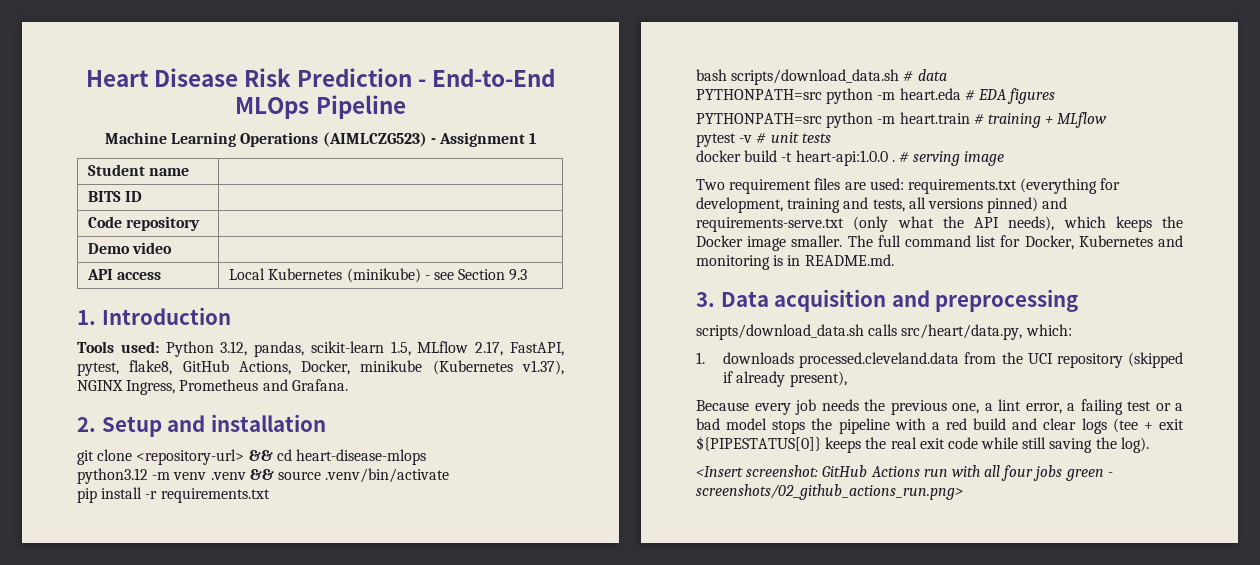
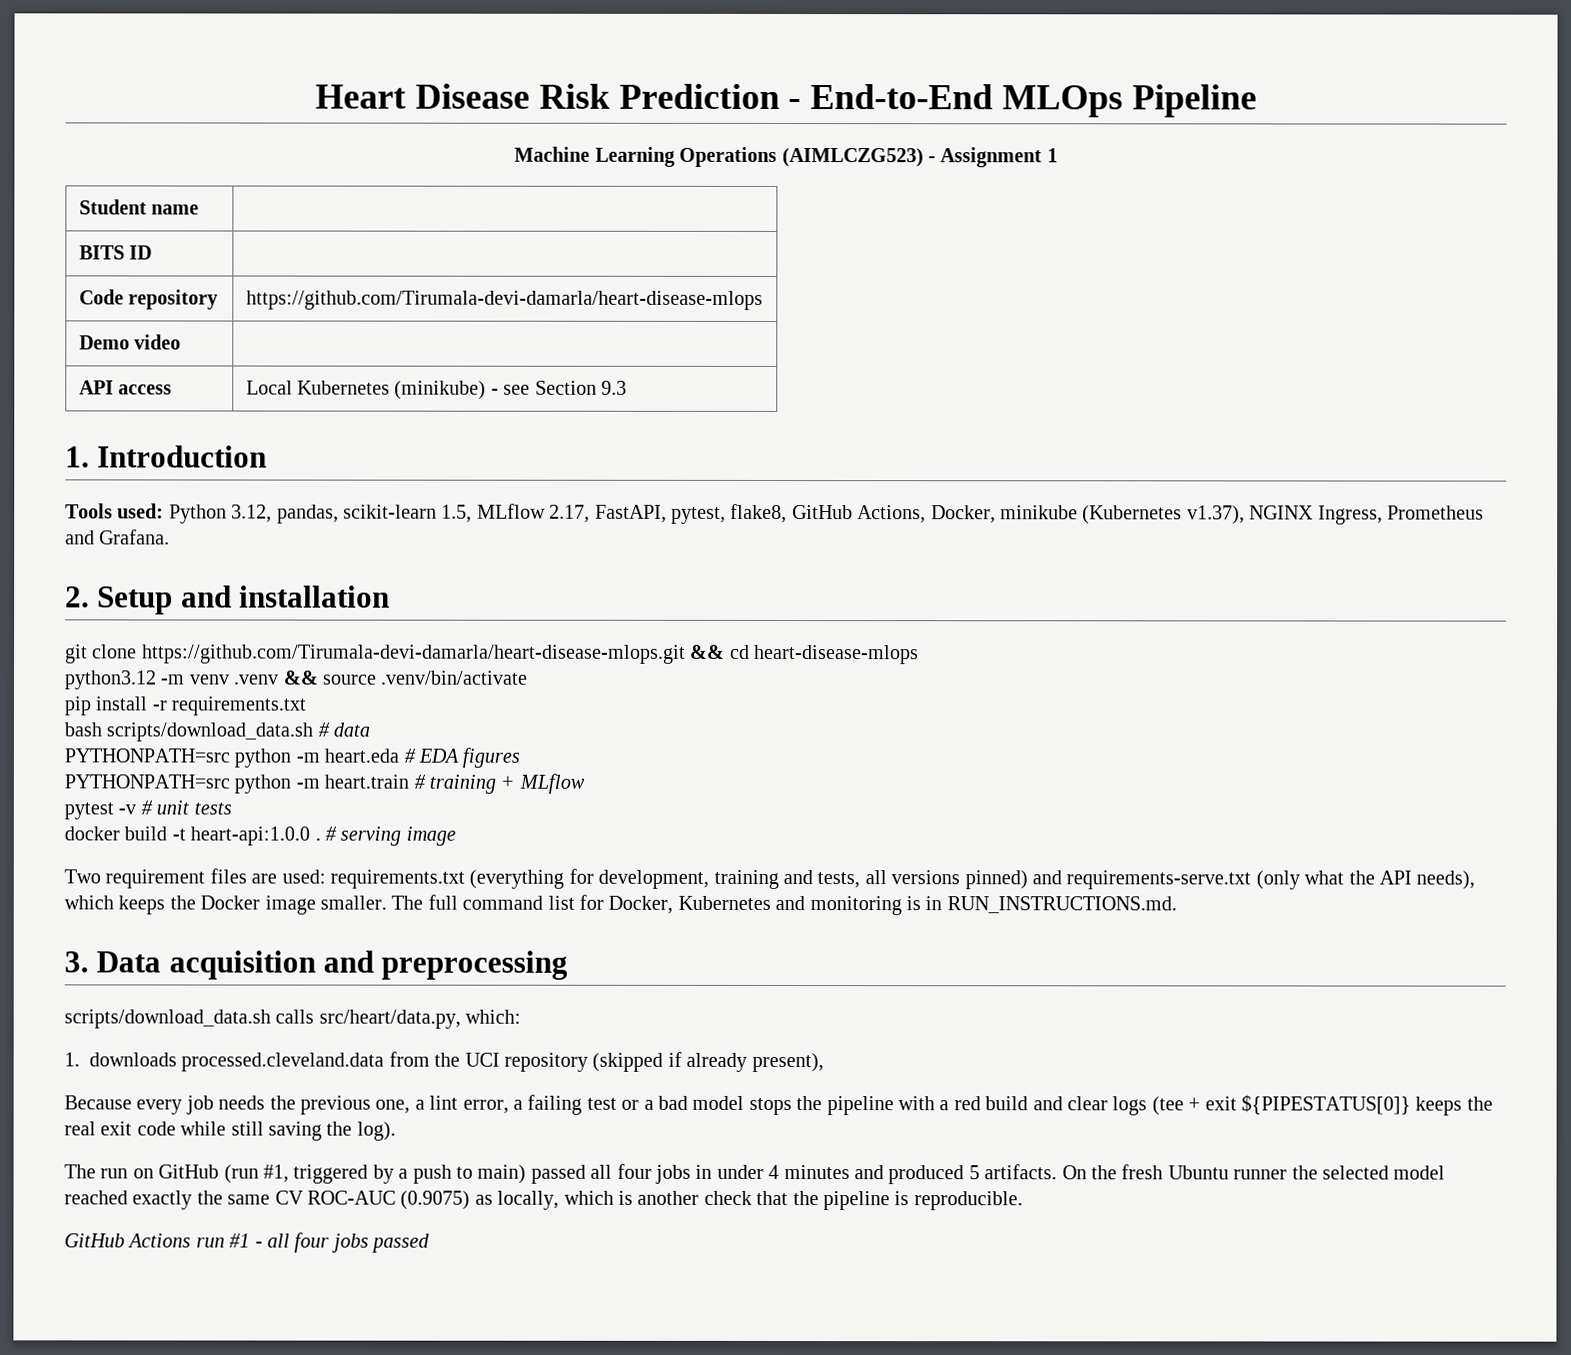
(201, 223) none -> [245,290,763,310] https://github.com/Tirumala-devi-damarla/heart-disease-mlops
[136,449,245,465] <repository-url> -> [141,644,686,664] https://github.com/Tirumala-devi-damarla/heart-disease-mlops.git
[804,254,894,266] README.md. -> [946,896,1177,914] RUN_INSTRUCTIONS.md.
[696,465,819,477] <Insert screenshot: -> [64,1163,1446,1185] [64,1190,1023,1211] The run on GitHub (run #1, triggered by a push to main) passed all four jobs in under 4 minutes and produced 5 artifacts. On the fresh Ubuntu runner the selected model reached exactly the same CV ROC-AUC (0.9075) as locally, which is another check that the pipeline is reproducible. //
[951,465,1113,481] [696,484,963,500] with all four jobs green - screenshots/02_github_actions_run.png> -> [229,1232,431,1253] #1 - all four jobs passed

